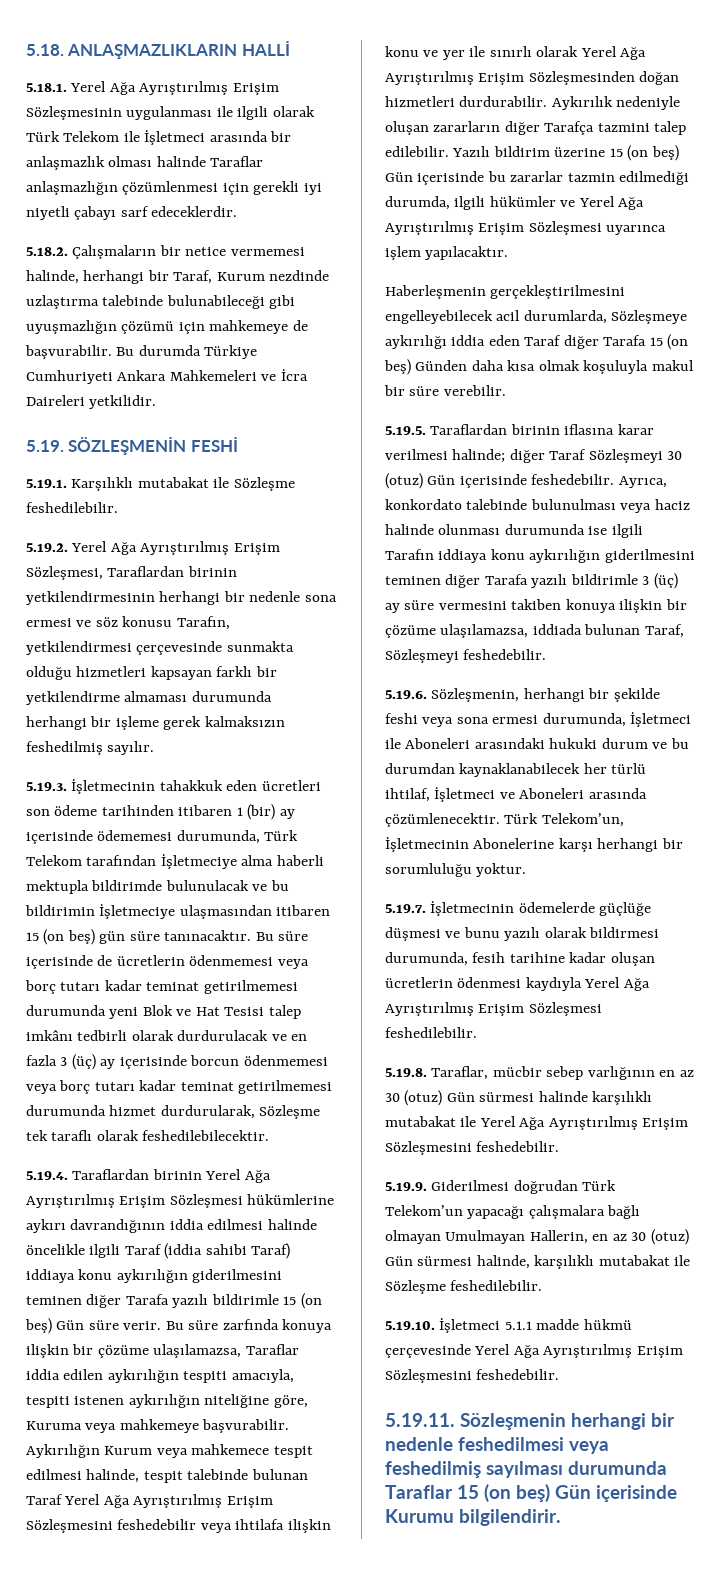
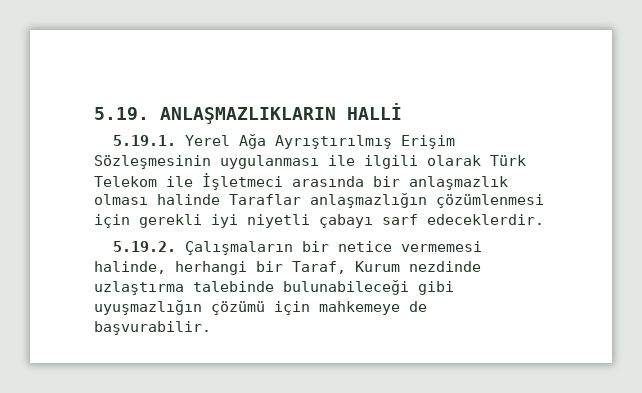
[26,44,64,56] 5.18. -> [94,107,149,120] 5.19.
[26,83,67,92] 5.18.1. -> [113,135,177,146] 5.19.1.
[26,247,68,256] 5.18.2. -> [113,241,177,252] 5.19.2.
[116,345,258,359] [26,369,308,384] [26,395,157,409] [26,437,238,455] [26,477,295,491] [26,502,118,513] [26,541,280,555] [26,566,237,580] [26,591,337,605] [26,616,230,630] [26,641,294,655] [26,666,277,680] [26,691,272,705] [26,716,285,730] [26,741,155,755] [26,779,321,794] [26,804,295,820] [26,830,299,844] [26,854,324,869] [26,880,289,894] [25,904,331,919] [26,929,309,945] [26,955,309,969] [25,980,298,994] [26,1005,301,1019] [26,1030,308,1041] [26,1054,328,1070] [26,1080,333,1094] [26,1105,321,1119] [26,1130,270,1141] [26,1169,271,1183] [26,1194,335,1208] [26,1219,317,1233] [26,1243,291,1259] [26,1269,283,1283] [26,1293,322,1309] [25,1318,333,1334] [26,1344,299,1358] [26,1369,294,1383] [26,1394,308,1408] [26,1419,290,1433] [26,1444,313,1458] [26,1469,308,1483] [26,1494,273,1508] [26,1519,331,1533] [385,46,647,60] [385,71,680,85] [385,96,681,110] [385,121,687,135] [385,145,679,161] [385,171,690,185] [385,196,645,210] [385,221,667,235] [385,246,509,260] [385,285,626,299] [385,310,688,324] [385,334,689,350] [384,359,694,375] [384,385,506,396] [385,424,654,435] [385,449,683,463] [385,473,667,489] [385,499,690,513] [385,524,643,538] [385,549,695,563] [385,573,678,589] [385,599,687,613] [385,624,684,638] [385,649,547,663] [385,688,660,702] [385,712,692,727] [385,738,689,749] [385,763,647,777] [385,787,647,802] [385,813,624,827] [385,837,683,852] [385,863,527,877] [385,901,652,916] [385,927,660,941] [385,952,655,966] [385,977,650,991] [385,1002,602,1016] [385,1027,477,1038] [385,1066,694,1080] [385,1090,653,1106] [385,1116,689,1130] [385,1141,560,1155] [385,1180,617,1194] [385,1205,641,1219] [385,1229,689,1245] [385,1255,691,1269] [385,1280,543,1294] [385,1318,632,1333] [385,1344,683,1358] [385,1369,560,1383] [385,1413,675,1430] [385,1437,609,1454] [385,1461,667,1478] [385,1484,677,1502] [385,1509,561,1526] Bu durumda Türkiye Cumhuriyeti Ankara Mahkemeleri ve İcra Daireleri yetkilidir. // 5.19. SÖZLEŞMENİN FESHİ // 5.19.1. Karşılıklı mutabakat ile Sözleşme feshedilebilir. // 5.19.2. Yerel Ağa Ayrıştırılmış Erişim Sözleşmesi, Taraflardan birinin yetkilendirmesinin herhangi bir nedenle sona ermesi ve söz konusu Tarafın, yetkilendirmesi çerçevesinde sunmakta olduğu hizmetleri kapsayan farklı bir yetkilendirme almaması durumunda herhangi bir işleme gerek kalmaksızın feshedilmiş sayılır. // 5.19.3. İşletmecinin tahakkuk eden ücretleri son ödeme tarihinden itibaren 1 (bir) ay içerisinde ödememesi durumunda, Türk Telekom tarafından İşletmeciye alma haberli mektupla bildirimde bulunulacak ve bu bildirimin İşletmeciye ulaşmasından itibaren 15 (on beş) gün süre tanınacaktır. Bu süre içerisinde de ücretlerin ödenmemesi veya borç tutarı kadar teminat getirilmemesi durumunda yeni Blok ve Hat Tesisi talep imkânı tedbirli olarak durdurulacak ve en fazla 3 (üç) ay içerisinde borcun ödenmemesi veya borç tutarı kadar teminat getirilmemesi durumunda hizmet durdurularak, Sözleşme tek taraflı olarak feshedilebilecektir. // 5.19.4. Taraflardan birinin Yerel Ağa Ayrıştırılmış Erişim Sözleşmesi hükümlerine aykırı davrandığının iddia edilmesi halinde öncelikle ilgili Taraf (iddia sahibi Taraf) iddiaya konu aykırılığın giderilmesini teminen diğer Tarafa yazılı bildirimle 15 (on beş) Gün süre verir. Bu süre zarfında konuya ilişkin bir çözüme ulaşılamazsa, Taraflar iddia edilen aykırılığın tespiti amacıyla, tespiti istenen aykırılığın niteliğine göre, Kuruma veya mahkemeye başvurabilir. Aykırılığın Kurum veya mahkemece tespit edilmesi halinde, tespit talebinde bulunan Taraf Yerel Ağa Ayrıştırılmış Erişim Sözleşmesini feshedebilir veya ihtilafa ilişkin konu ve yer ile sınırlı olarak Yerel Ağa Ayrıştırılmış Erişim Sözleşmesinden doğan hizmetleri durdurabilir. Aykırılık nedeniyle oluşan zararların diğer Tarafça tazmini talep edilebilir. Yazılı bildirim üzerine 15 (on beş) Gün içerisinde bu zararlar tazmin edilmediği durumda, ilgili hükümler ve Yerel Ağa Ayrıştırılmış Erişim Sözleşmesi uyarınca işlem yapılacaktır. // Haberleşmenin gerçekleştirilmesini engelleyebilecek acil durumlarda, Sözleşmeye aykırılığı iddia eden Taraf diğer Tarafa 15 (on beş) Günden daha kısa olmak koşuluyla makul bir süre verebilir. // 5.19.5. Taraflardan birinin iflasına karar verilmesi halinde; diğer Taraf Sözleşmeyi 30 (otuz) Gün içerisinde feshedebilir. Ayrıca, konkordato talebinde bulunulması veya haciz halinde olunması durumunda ise ilgili Tarafın iddiaya konu aykırılığın giderilmesini teminen diğer Tarafa yazılı bildirimle 3 (üç) ay süre vermesini takiben konuya ilişkin bir çözüme ulaşılamazsa, iddiada bulunan Taraf, Sözleşmeyi feshedebilir. // 5.19.6. Sözleşmenin, herhangi bir şekilde feshi veya sona ermesi durumunda, İşletmeci ile Aboneleri arasındaki hukuki durum ve bu durumdan kaynaklanabilecek her türlü ihtilaf, İşletmeci ve Aboneleri arasında çözümlenecektir. Türk Telekom’un, İşletmecinin Abonelerine karşı herhangi bir sorumluluğu yoktur. // 5.19.7. İşletmecinin ödemelerde güçlüğe düşmesi ve bunu yazılı olarak bildirmesi durumunda, fesih tarihine kadar oluşan ücretlerin ödenmesi kaydıyla Yerel Ağa Ayrıştırılmış Erişim Sözleşmesi feshedilebilir. // 5.19.8. Taraflar, mücbir sebep varlığının en az 30 (otuz) Gün sürmesi halinde karşılıklı mutabakat ile Yerel Ağa Ayrıştırılmış Erişim Sözleşmesini feshedebilir. // 5.19.9. Giderilmesi doğrudan Türk Telekom’un yapacağı çalışmalara bağlı olmayan Umulmayan Hallerin, en az 30 (otuz) Gün sürmesi halinde, karşılıklı mutabakat ile Sözleşme feshedilebilir. // 5.19.10. İşletmeci 5.1.1 madde hükmü çerçevesinde Yerel Ağa Ayrıştırılmış Erişim Sözleşmesini feshedebilir. // 5.19.11. Sözleşmenin herhangi bir nedenle feshedilmesi veya feshedilmiş sayılması durumunda Taraflar 15 (on beş) Gün içerisinde Kurumu bilgilendirir. -> (211, 328) none

